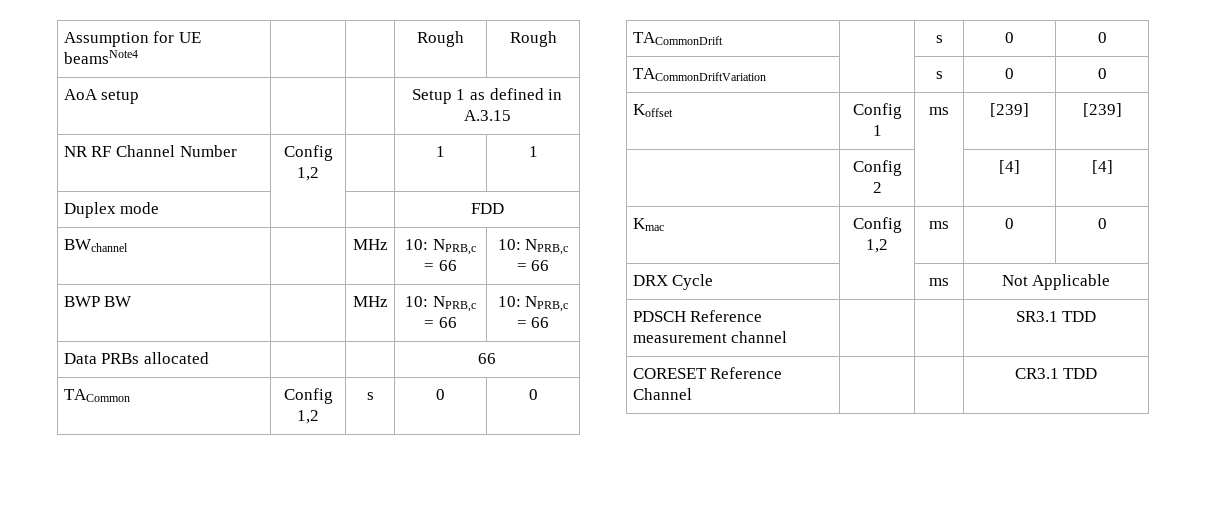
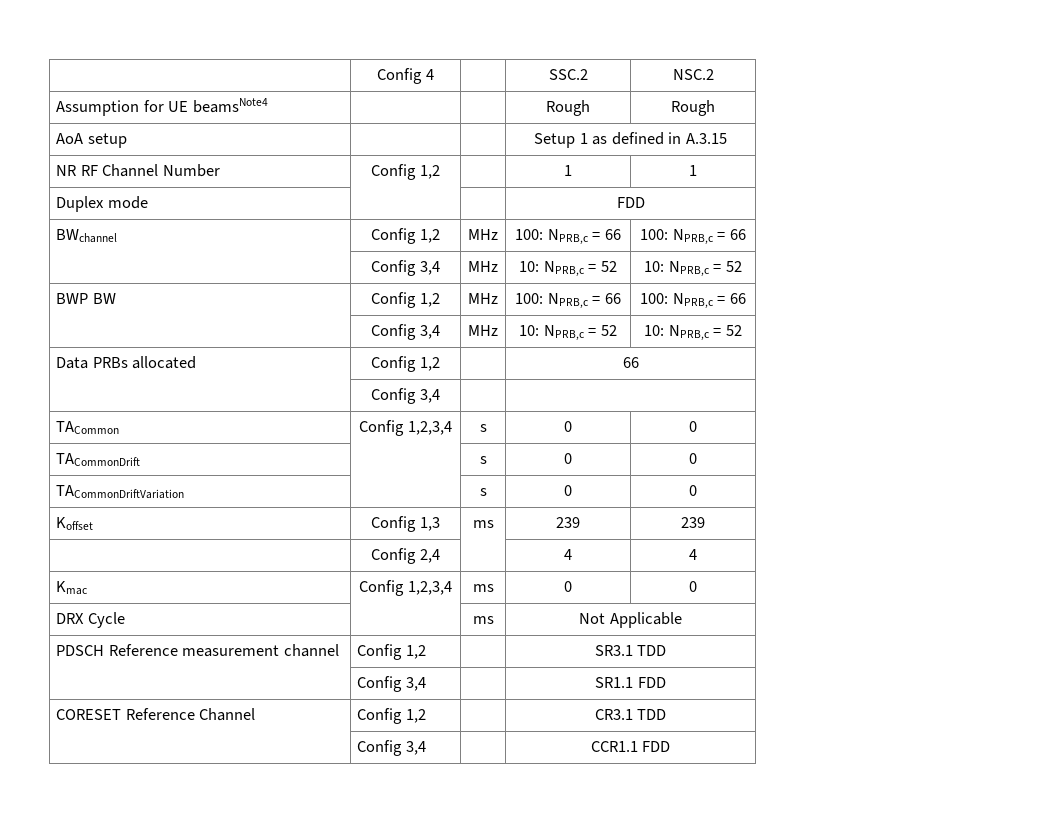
(63, 39) none -> [377,68,434,84] [548,69,588,80] [672,69,714,80] | Config 4 | | SSC.2 | NSC.2 //
[352,239,388,250] [405,239,476,255] [424,260,457,271] [497,239,569,255] [516,260,550,271] | MHz | 10: NPRB,c = 66 | 10: NPRB,c = 66 -> [371,228,440,244] [468,229,498,240] [515,229,621,244] [640,229,746,244] [371,260,440,276] [468,261,498,272] [519,261,617,276] [644,261,742,276] Config 1,2 | MHz | 100: NPRB,c = 66 | 100: NPRB,c = 66 // | Config 3,4 | MHz | 10: NPRB,c = 52 | 10: NPRB,c = 52
[352,296,388,307] [405,296,476,312] [424,317,457,328] [497,296,569,312] [516,317,550,328] | MHz | 10: NPRB,c = 66 | 10: NPRB,c = 66 -> [371,292,440,308] [468,293,498,304] [515,293,621,308] [640,293,746,308] [371,324,440,340] [468,325,498,336] [519,325,617,340] [644,325,742,340] Config 1,2 | MHz | 100: NPRB,c = 66 | 100: NPRB,c = 66 // | Config 3,4 | MHz | 10: NPRB,c = 52 | 10: NPRB,c = 52
[478,353,496,364] | | 66 -> [371,356,440,372] [622,357,639,368] [371,388,440,404] Config 1,2 | | 66 // | Config 3,4 | |
[297,410,319,424] 1,2 -> [407,421,452,435] 1,2,3,4
[872,125,882,136] [929,107,949,115] [990,103,1029,117] [1082,103,1122,117] [852,160,902,176] [872,182,882,193] [999,160,1020,174] [1091,160,1113,174] 1 | ms | [239] | [239] // | Config 2 | | [4] | [4] -> [419,517,440,531] [472,520,494,528] [556,517,580,528] [681,517,705,528] [371,548,440,564] [564,549,572,560] [689,549,697,560] 1,3 | ms | 239 | 239 // | Config 2,4 | | 4 | 4
[866,239,888,253] 1,2 -> [407,581,452,595] 1,2,3,4
(788, 337) none -> [357,644,426,660] Config 1,2
(1097, 316) none -> [357,676,426,692] [595,677,666,688] // | Config 3,4 | | SR1.1 FDD
(692, 394) none -> [357,708,426,724] Config 1,2
(1098, 373) none -> [357,740,426,756] [590,741,671,752] // | Config 3,4 | | CCR1.1 FDD

